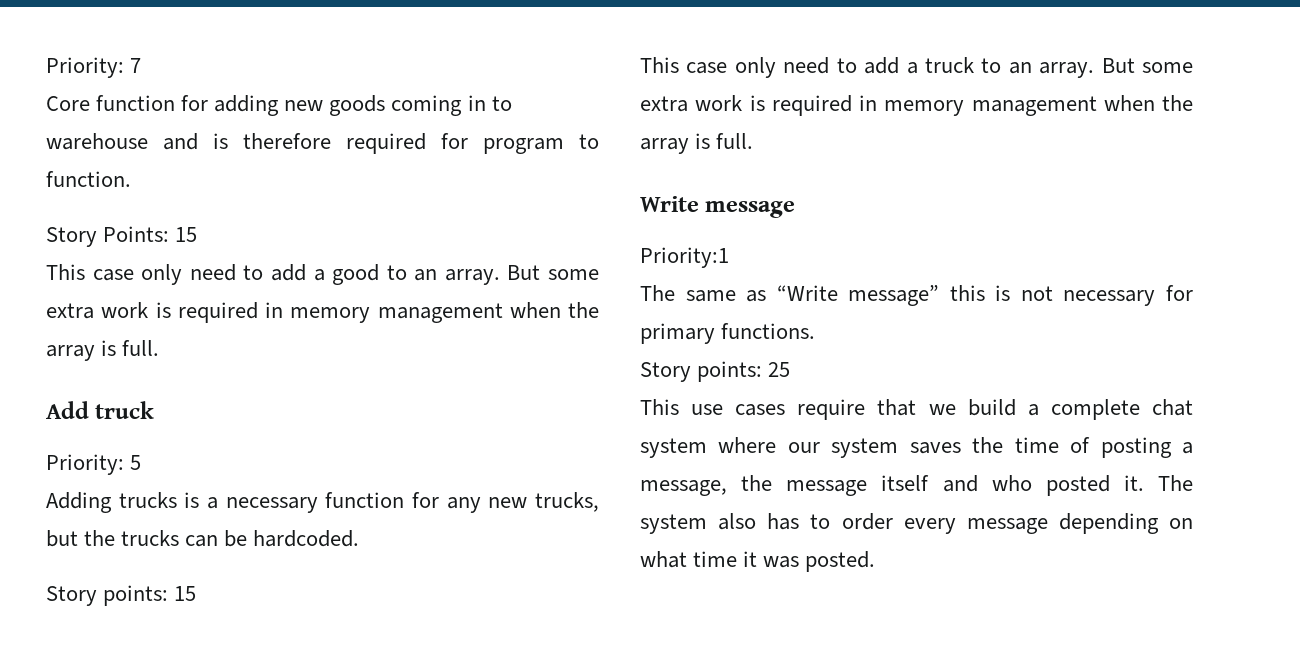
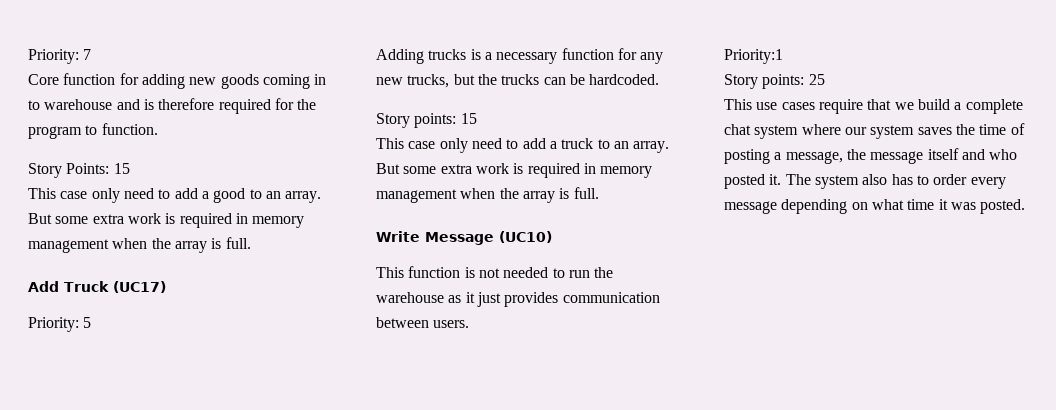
(468, 141) none -> [297,99,317,110] the
[95,401,155,419] truck -> [64,281,166,293] Truck (UC17)
[705,201,796,218] [640,247,729,268] [640,285,1193,306] [640,323,816,344] message // Priority:1 // The same as “Write message” this is not necessary for primary functions. -> [425,231,552,245] [376,266,614,278] [376,292,660,307] [376,317,470,328] [724,49,783,64] Message (UC10) // This function is not needed to run the warehouse as it just provides communication between users. // Priority:1

